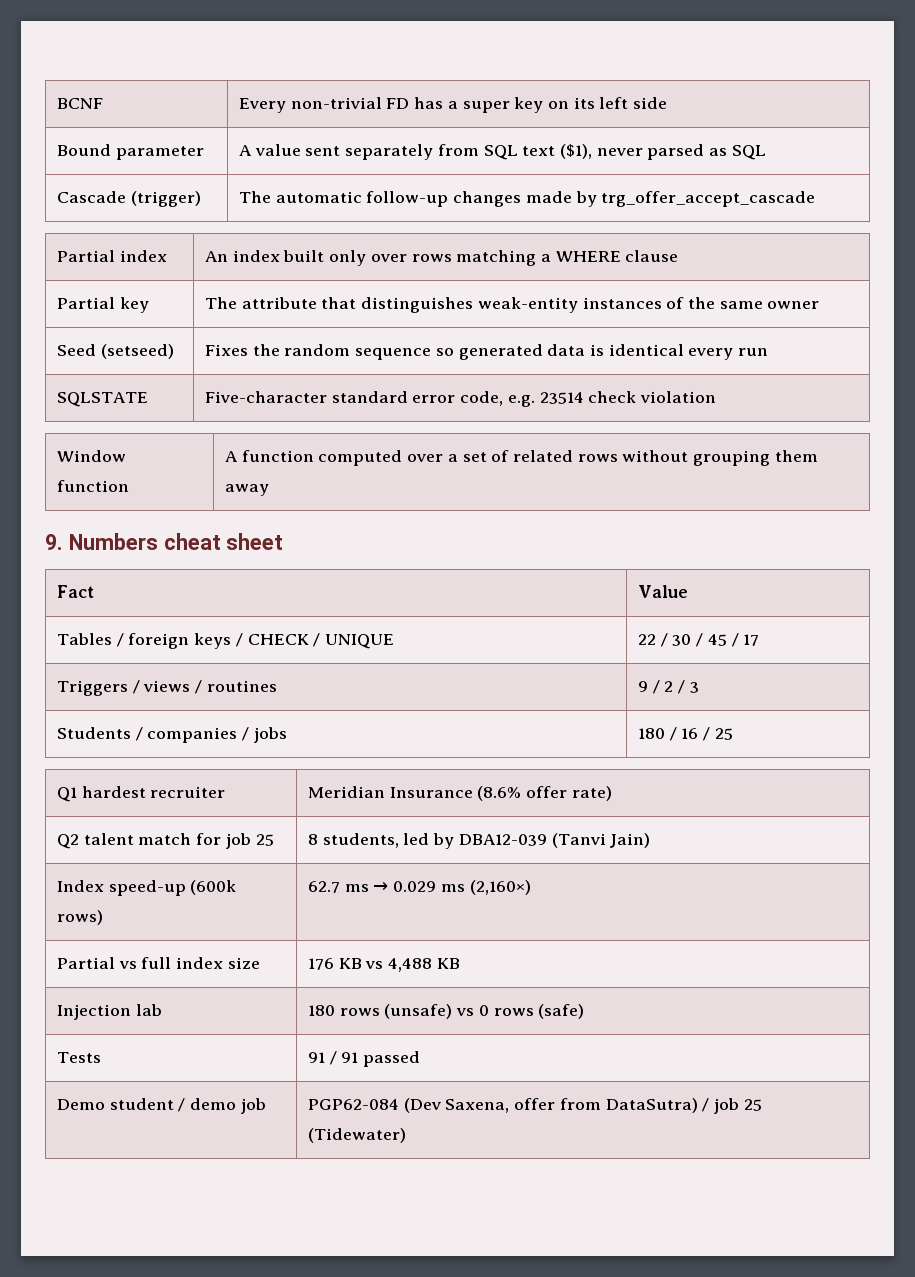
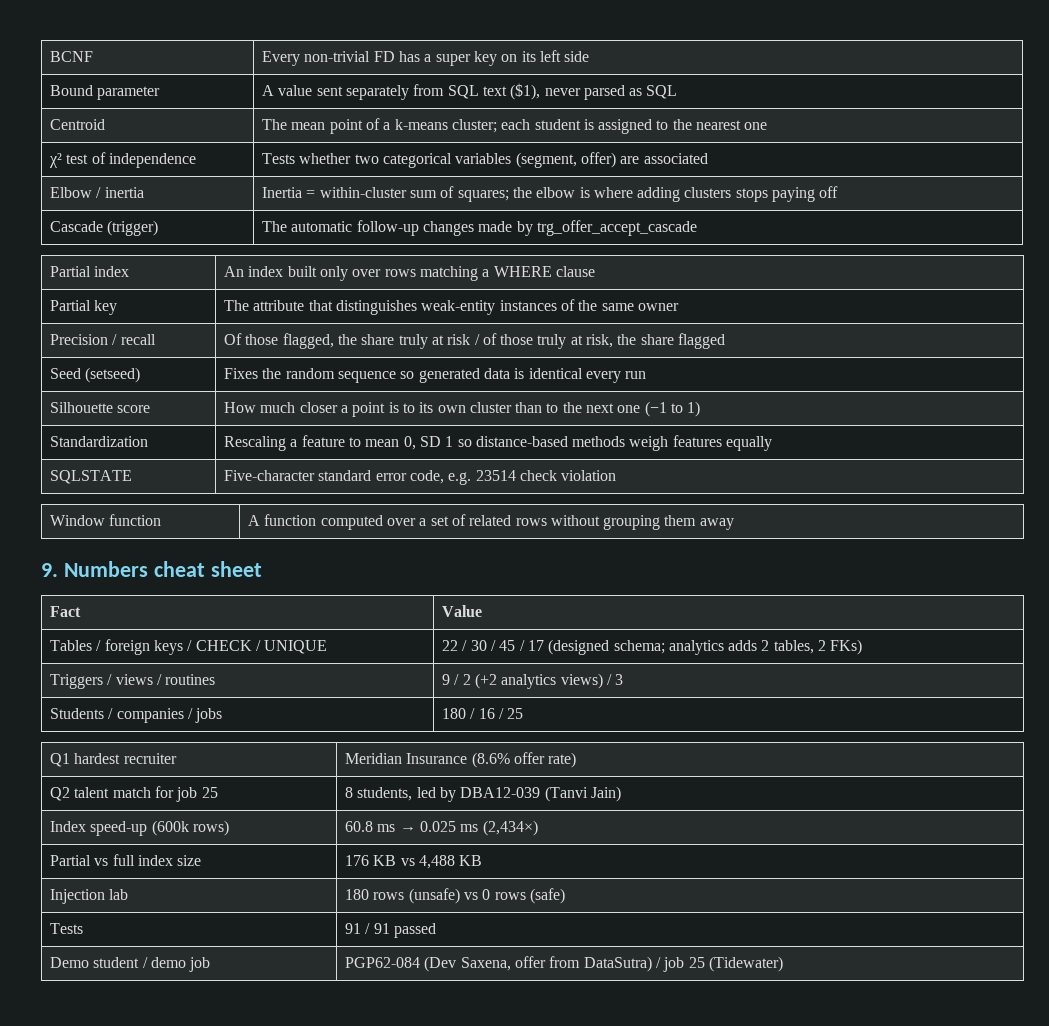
(766, 152) none -> [49,119,105,130] [261,118,768,134] [48,152,196,168] [261,152,708,168] [49,187,144,198] [261,186,839,202] // Centroid | The mean point of a k-means cluster; each student is assigned to the nearest one // χ² test of independence | Tests whether two categorical variables (segment, offer) are associated // Elbow / inertia | Inertia = within-cluster sum of squares; the elbow is where adding clusters stops paying off
(820, 305) none -> [49,334,156,345] [223,333,726,349] // Precision / recall | Of those flagged, the share truly at risk / of those truly at risk, the share flagged
(769, 352) none -> [49,402,151,413] [223,401,701,417] [49,436,148,447] [223,435,773,451] // Silhouette score | How much closer a point is to its own cluster than to the next one (−1 to 1) // Standardization | Rescaling a feature to mean 0, SD 1 so distance-based methods weigh features equally
(760, 640) none -> [548,639,863,655] (designed schema; analytics adds 2 tables, 2 FKs)
(674, 686) none -> [474,673,603,689] (+2 analytics views)
[307,881,340,893] 62.7 -> [344,821,373,832] 60.8
[393,880,531,895] 0.029 ms (2,160×) -> [419,820,538,836] 0.025 ms (2,434×)

